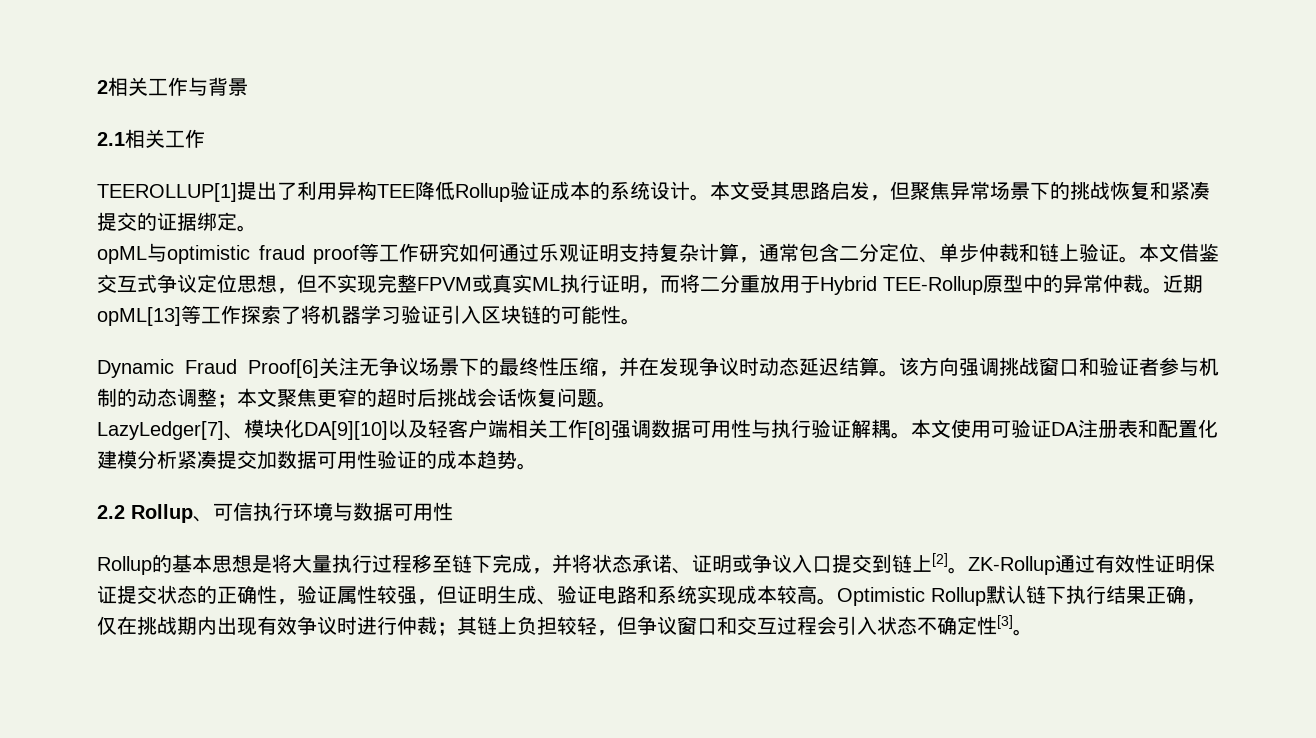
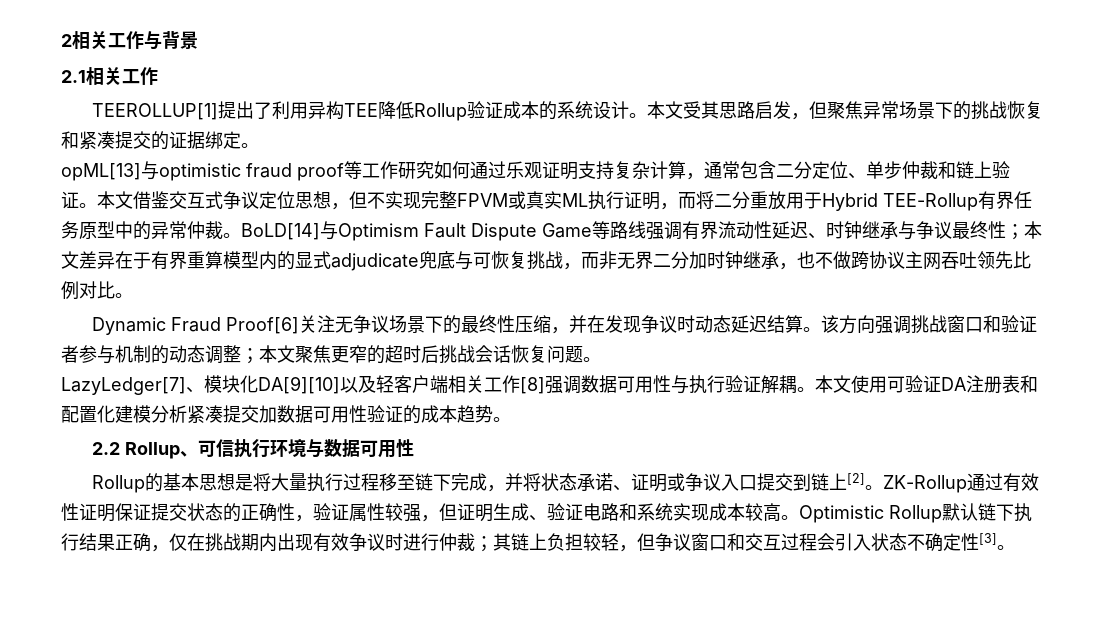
[97,246,147,264] opML -> [61,163,141,181] opML[13]
(983, 285) none -> [978,191,1032,210] [61,221,79,239] 有界任务
[1163,274,1203,293] [97,305,621,326] 近期opML[13]等工作探索了将机器学习验证引入区块链的可能性 -> [241,221,1042,241] [61,251,1031,271] [61,281,115,300] BoLD[14]与Optimism Fault Dispute Game等路线强调有界流动性延迟、时钟继承与争议最终性；本文差异在于有界重算模型内的显式adjudicate兜底与可恢复挑战，而非无界二分加时钟继承，也不做跨协议主网吞吐领先比例对比

